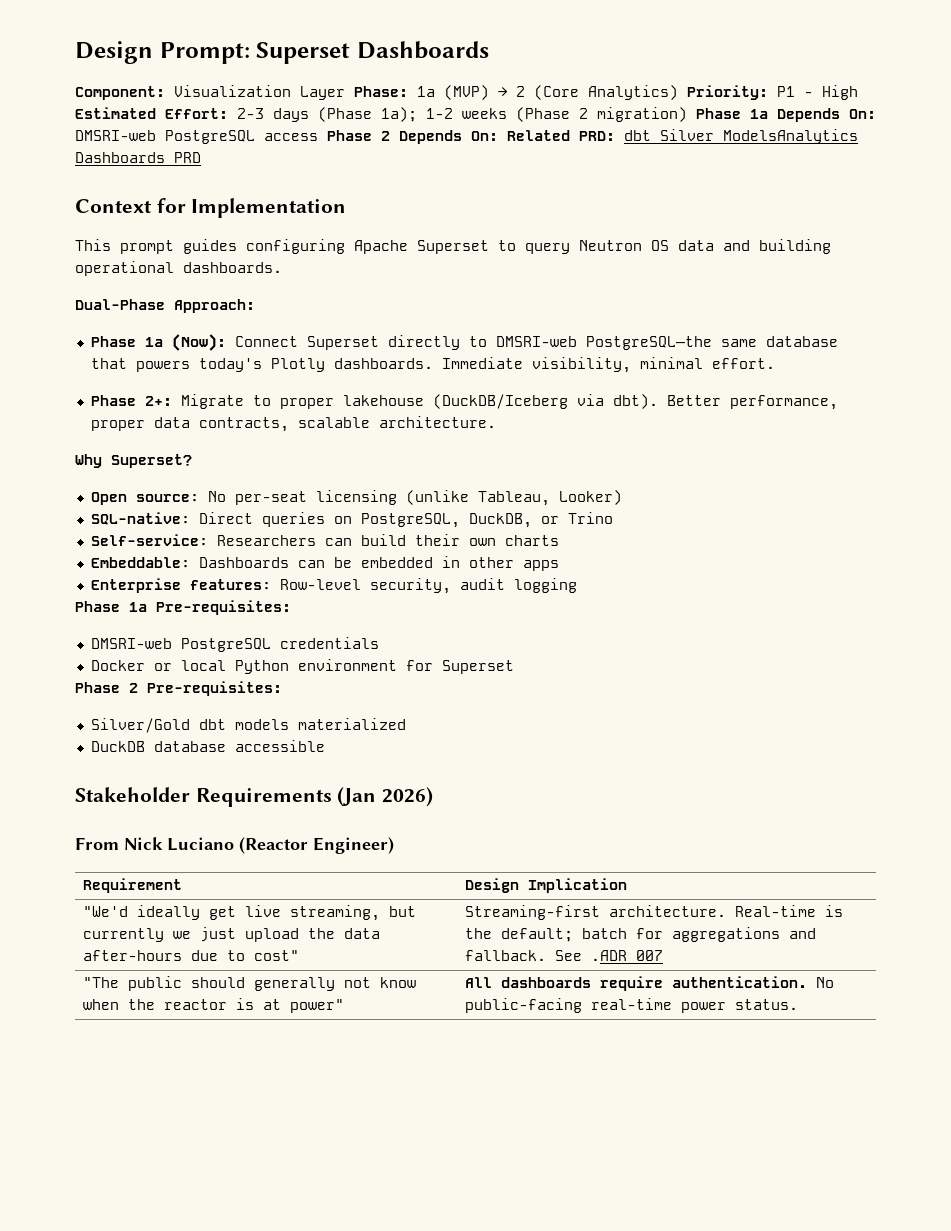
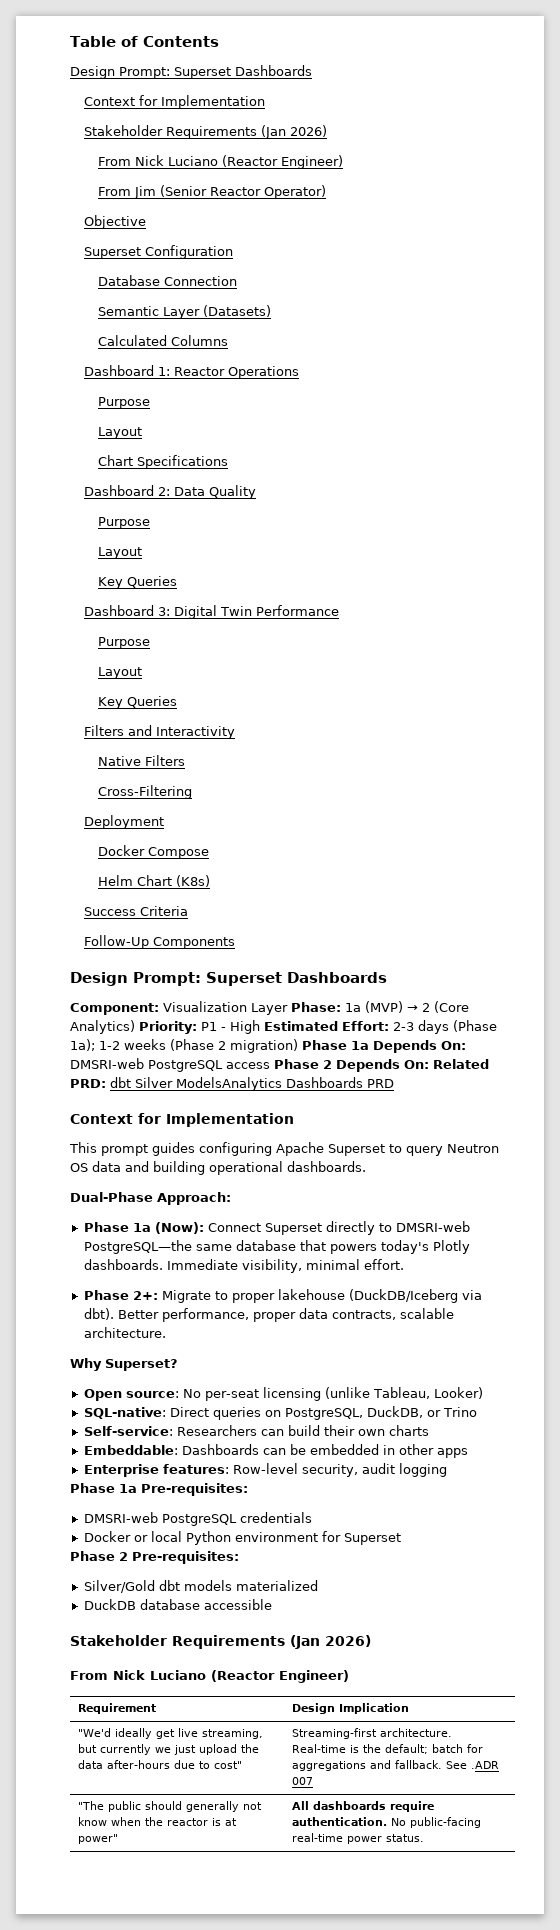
(75, 52) none -> [70,36,219,47] [70,65,312,79] [83,95,265,109] [83,125,327,139] [97,155,343,169] [97,185,326,199] [83,215,146,229] [83,245,233,259] [97,275,237,286] [97,305,271,319] [97,335,228,346] [83,365,299,379] [97,397,150,409] [97,427,142,439] [97,455,228,469] [83,485,256,499] [97,517,150,529] [97,547,142,559] [97,576,177,589] [83,605,339,619] [97,637,150,649] [97,667,142,679] [97,696,177,709] [83,725,235,739] [97,755,185,766] [97,785,192,799] [83,815,164,829] [97,845,209,859] [97,875,210,887] [83,906,188,916] [83,935,235,949] Table of Contents // Design Prompt: Superset Dashboards // Context for Implementation // Stakeholder Requirements (Jan 2026) // From Nick Luciano (Reactor Engineer) // From Jim (Senior Reactor Operator) // Objective // Superset Configuration // Database Connection // Semantic Layer (Datasets) // Calculated Columns // Dashboard 1: Reactor Operations // Purpose // Layout // Chart Specifications // Dashboard 2: Data Quality // Purpose // Layout // Key Queries // Dashboard 3: Digital Twin Performance // Purpose // Layout // Key Queries // Filters and Interactivity // Native Filters // Cross-Filtering // Deployment // Docker Compose // Helm Chart (K8s) // Success Criteria // Follow-Up Components //

